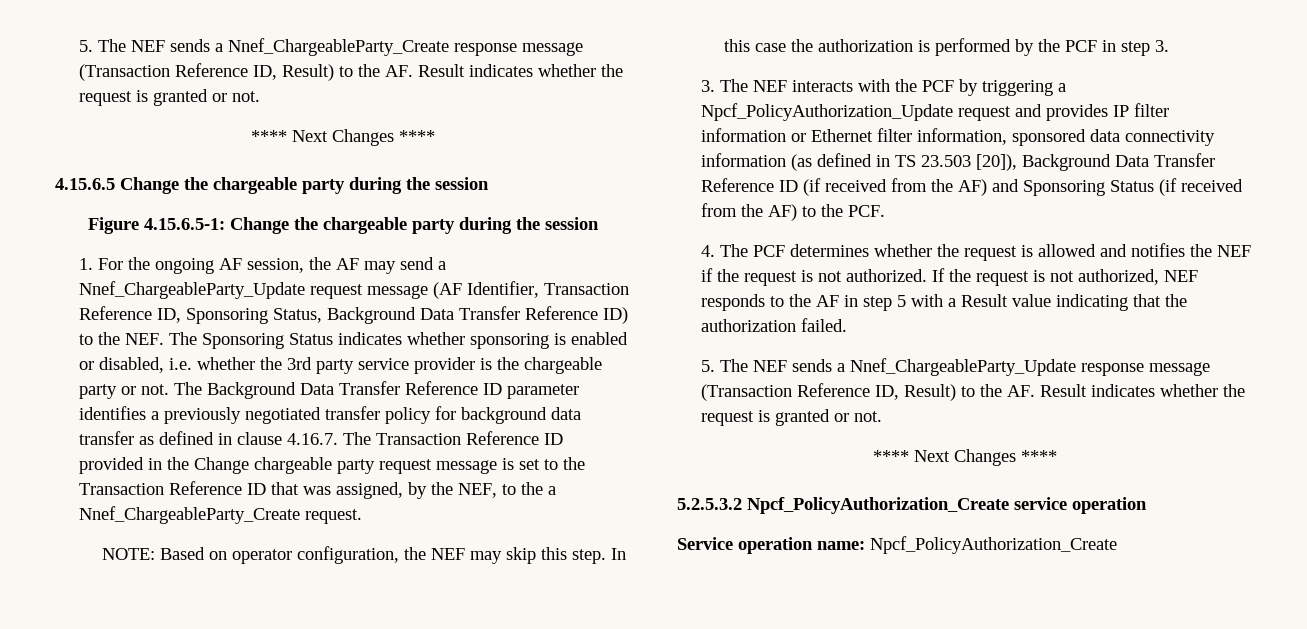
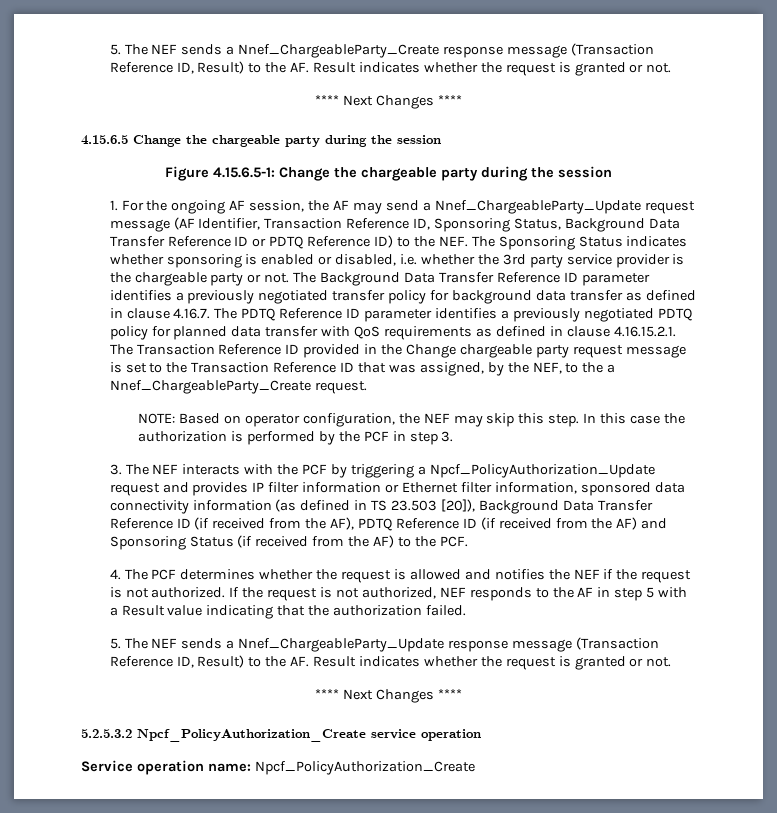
(598, 313) none -> [234,236,371,249] ID or PDTQ Reference
(371, 438) none -> [241,308,692,322] [109,326,676,340] [109,344,133,355] PDTQ Reference ID parameter identifies a previously negotiated PDTQ policy for planned data transfer with QoS requirements as defined in clause 4.16.15.2.1. The
(953, 185) none -> [330,517,613,531] AF), PDTQ Reference ID (if received from the

